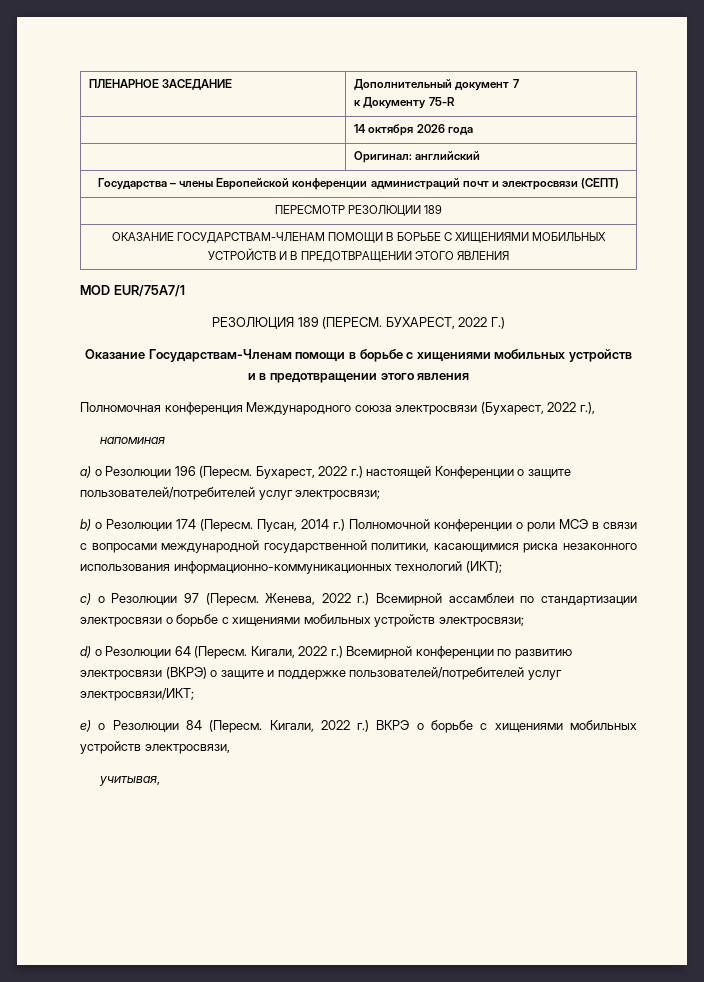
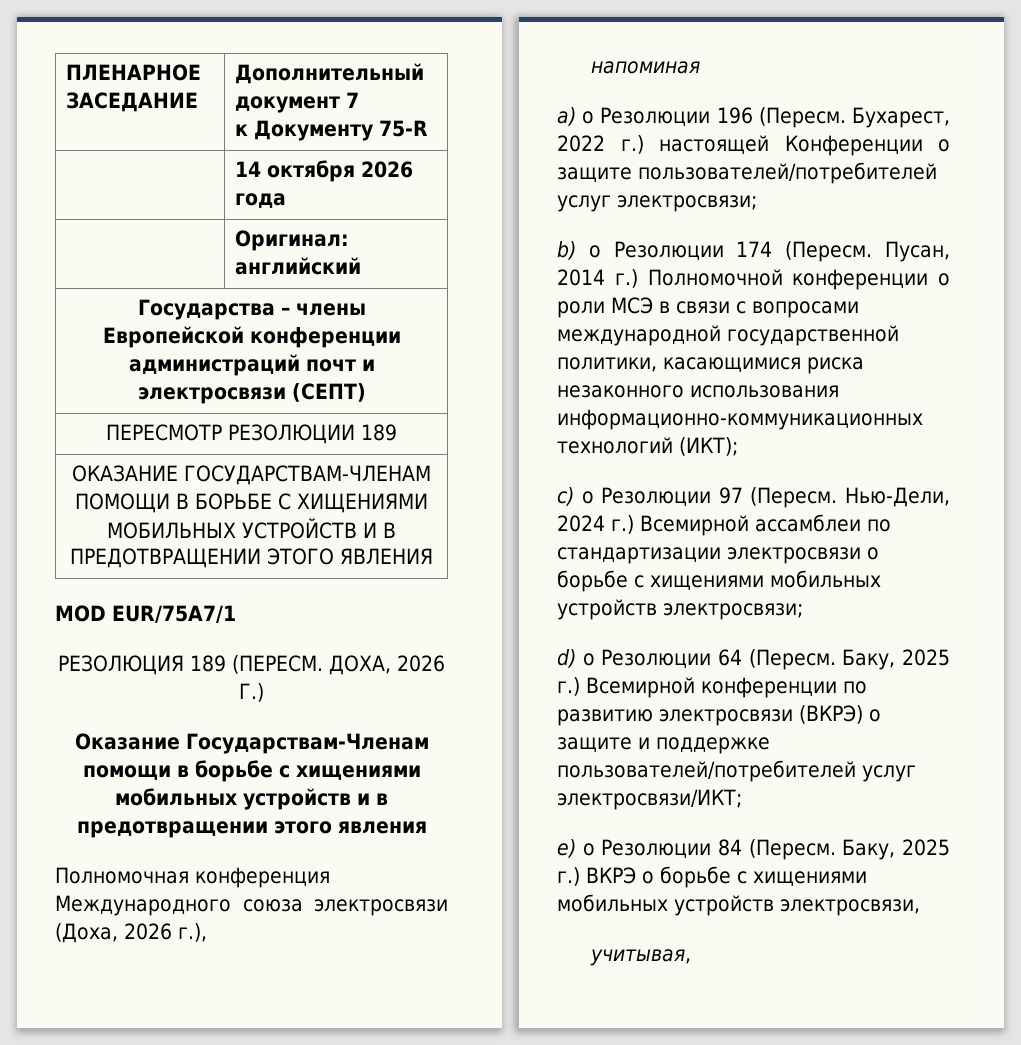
[385,317,488,329] БУХАРЕСТ, 2022 -> [329,655,445,675] ДОХА, 2026
[480,402,577,415] (Бухарест, 2022 -> [55,923,172,943] (Доха, 2026
[265,593,351,605] Женева, 2022 -> [845,487,950,507] [557,515,605,532] Нью-Дели, 2024
[250,646,328,658] Кигали, 2022 -> [842,649,950,670] Баку, 2025
[269,720,350,732] Кигали, 2022 -> [842,839,950,860] Баку, 2025

